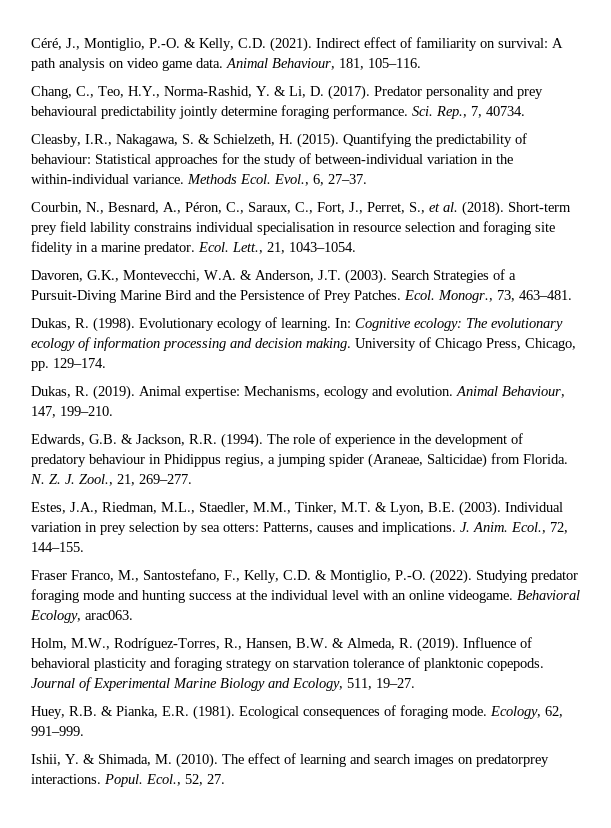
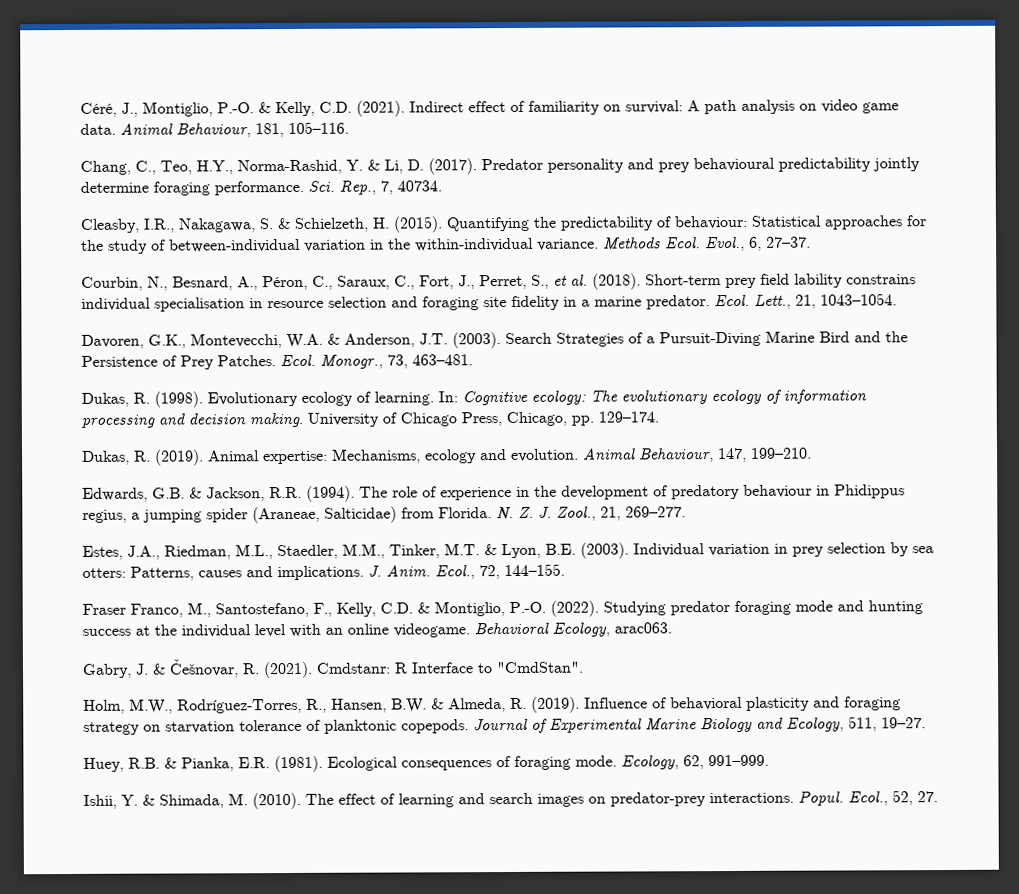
(133, 615) none -> [82,658,584,679] // Gabry, J. & Češnovar, R. (2021). Cmdstanr: R Interface to "CmdStan".
[476,754,549,767] predatorprey -> [610,792,706,807] predator-prey

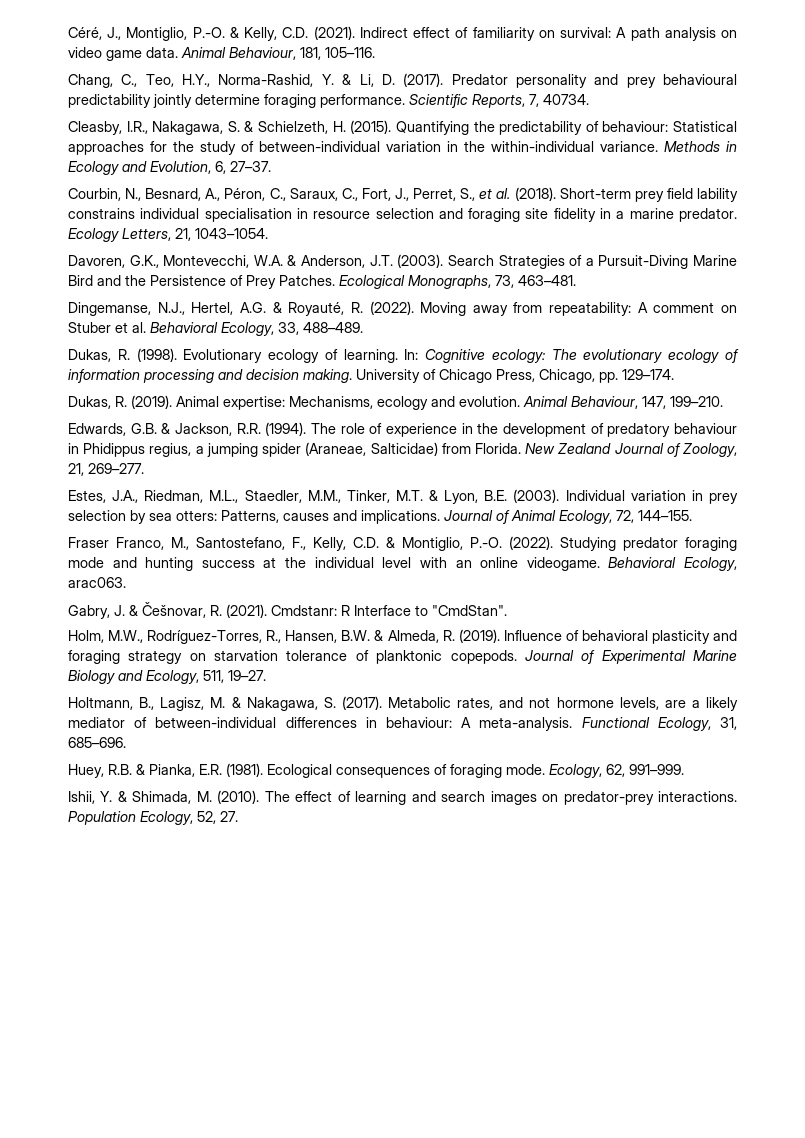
[308,180,376,195] Sci. Rep., -> [409,94,525,108] Scientific Reports,
[665,236,745,252] Ecol. Evol., -> [726,141,737,152] [68,161,211,175] in Ecology and Evolution,
[714,294,791,309] Ecol. Lett., -> [68,228,171,242] Ecology Letters,
[280,354,383,369] Ecol. Monogr., -> [339,275,491,289] Ecological Monographs,
(473, 360) none -> [68,301,737,316] [68,322,363,336] // Dingemanse, N.J., Hertel, A.G. & Royauté, R. (2022). Moving away from repeatability: A comment on Stuber et al. Behavioral Ecology, 33, 488–489.
[496,506,596,521] N. Z. J. Zool., -> [525,443,737,457] New Zealand Journal of Zoology,
[368,564,475,580] J. Anim. Ecol., -> [444,510,612,524] Journal of Animal Ecology,
(926, 723) none -> [68,696,738,711] [68,717,738,731] [68,737,126,748] // Holtmann, B., Lagisz, M. & Nakagawa, S. (2017). Metabolic rates, and not hormone levels, are a likely mediator of between-individual differences in behaviour: A meta-analysis. Functional Ecology, 31, 685–696.
[798,790,888,806] Popul. Ecol., -> [68,811,193,825] Population Ecology,

